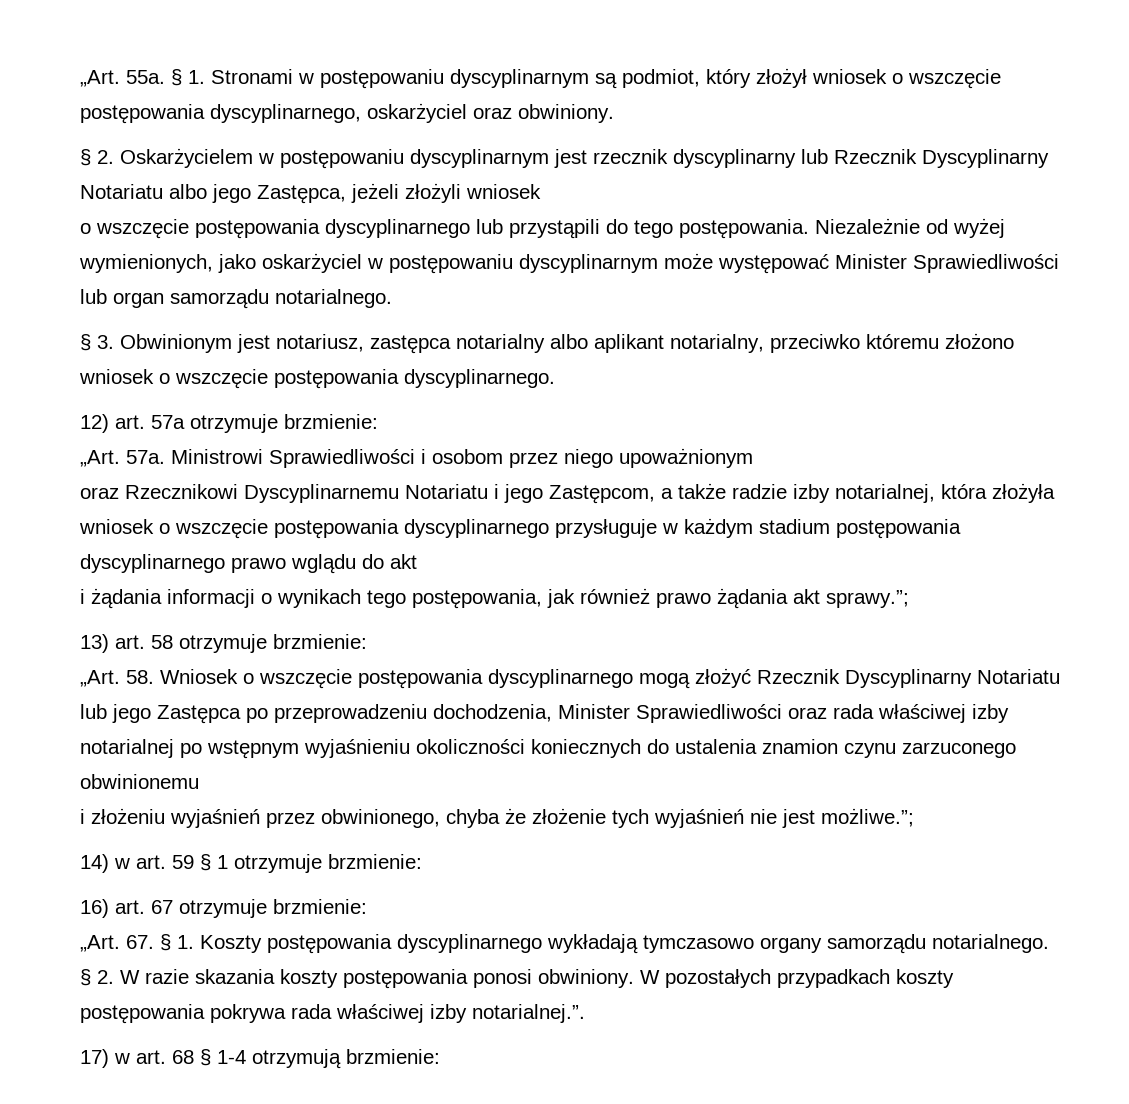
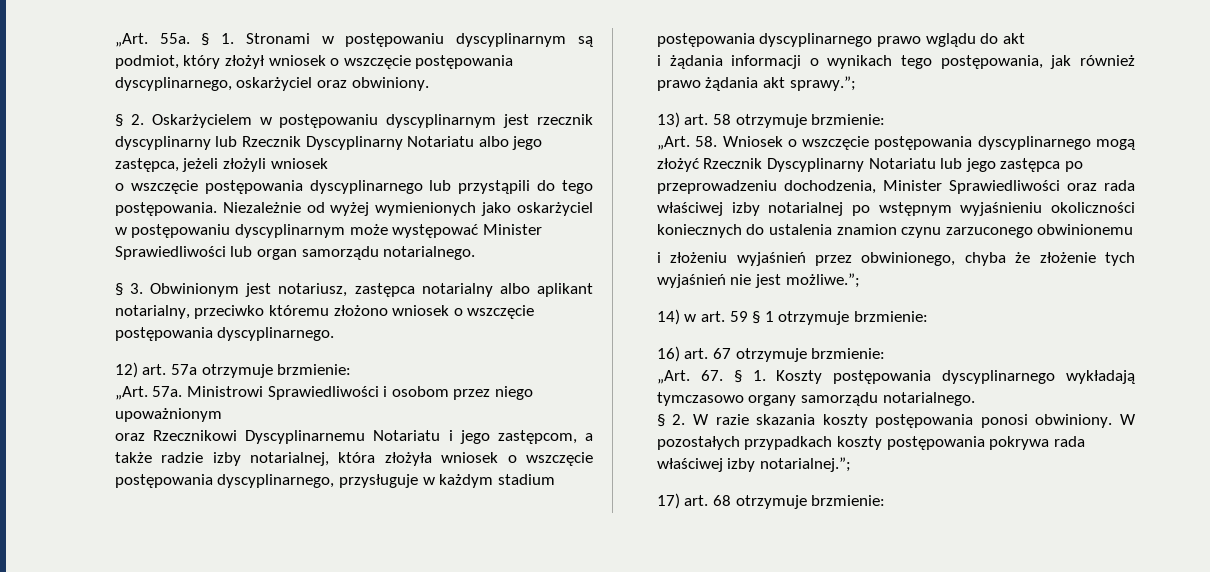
[257,185,347,204] Zastępca, -> [114,158,179,172] zastępca,
[79,254,214,273] wymienionych, -> [375,202,477,216] wymienionych
[549,485,656,504] Zastępcom, -> [497,430,577,444] zastępcom,
[404,519,550,538] dyscyplinarnego -> [217,474,335,488] dyscyplinarnego,
[157,705,242,724] Zastępca -> [1000,158,1061,172] zastępca
[472,1004,586,1023] notarialnej.”. -> [760,457,852,472] notarialnej.”;
[114,1053,131,1064] w -> (680, 501) none
[200,1049,342,1069] § 1-4 otrzymują -> [735,495,807,509] otrzymuje

